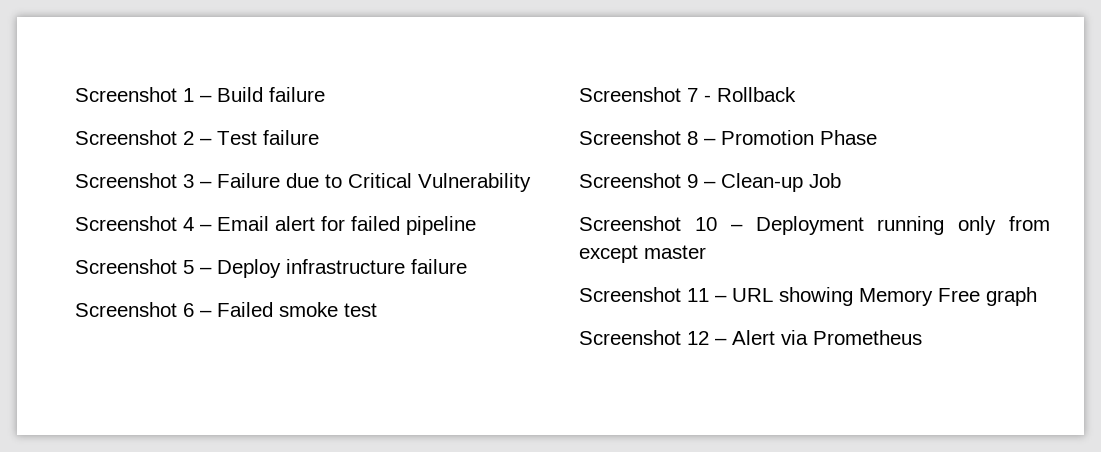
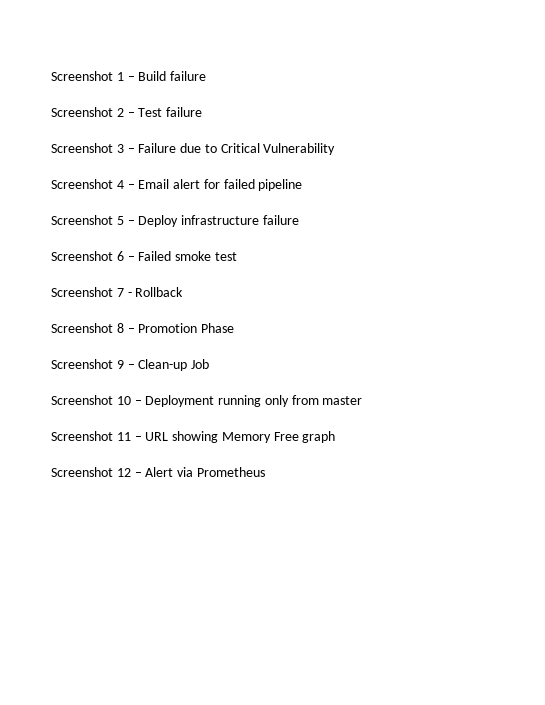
[579,245,638,263] except -> (319, 400) none

